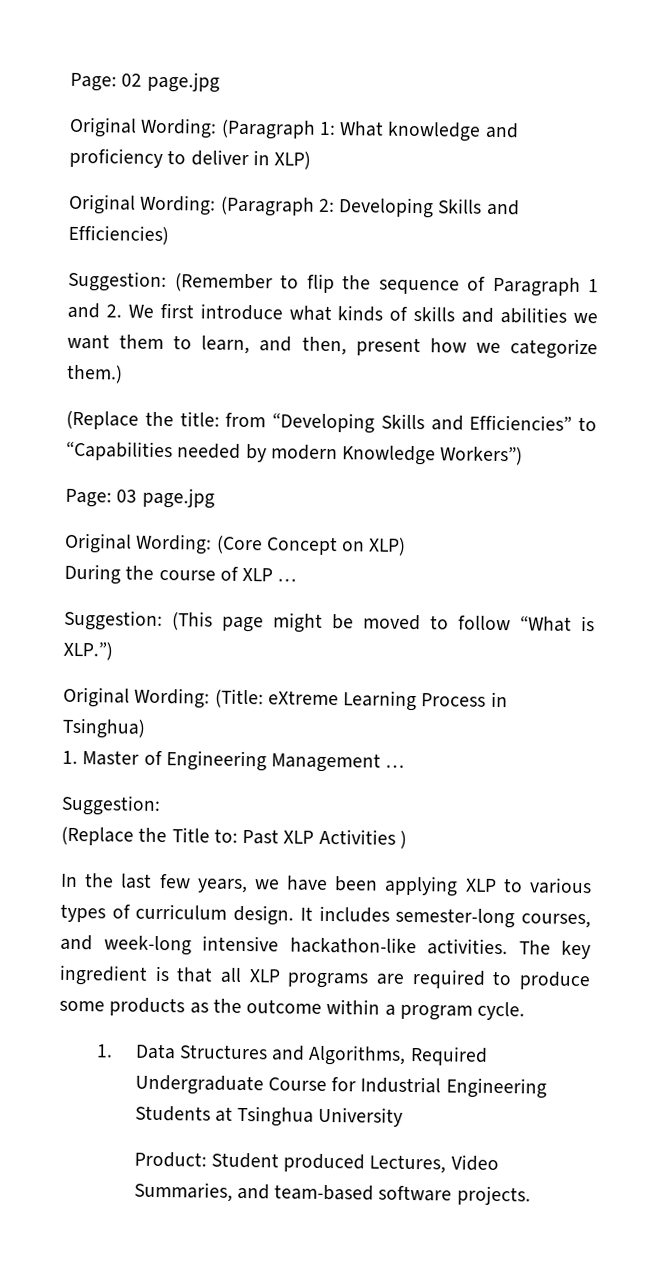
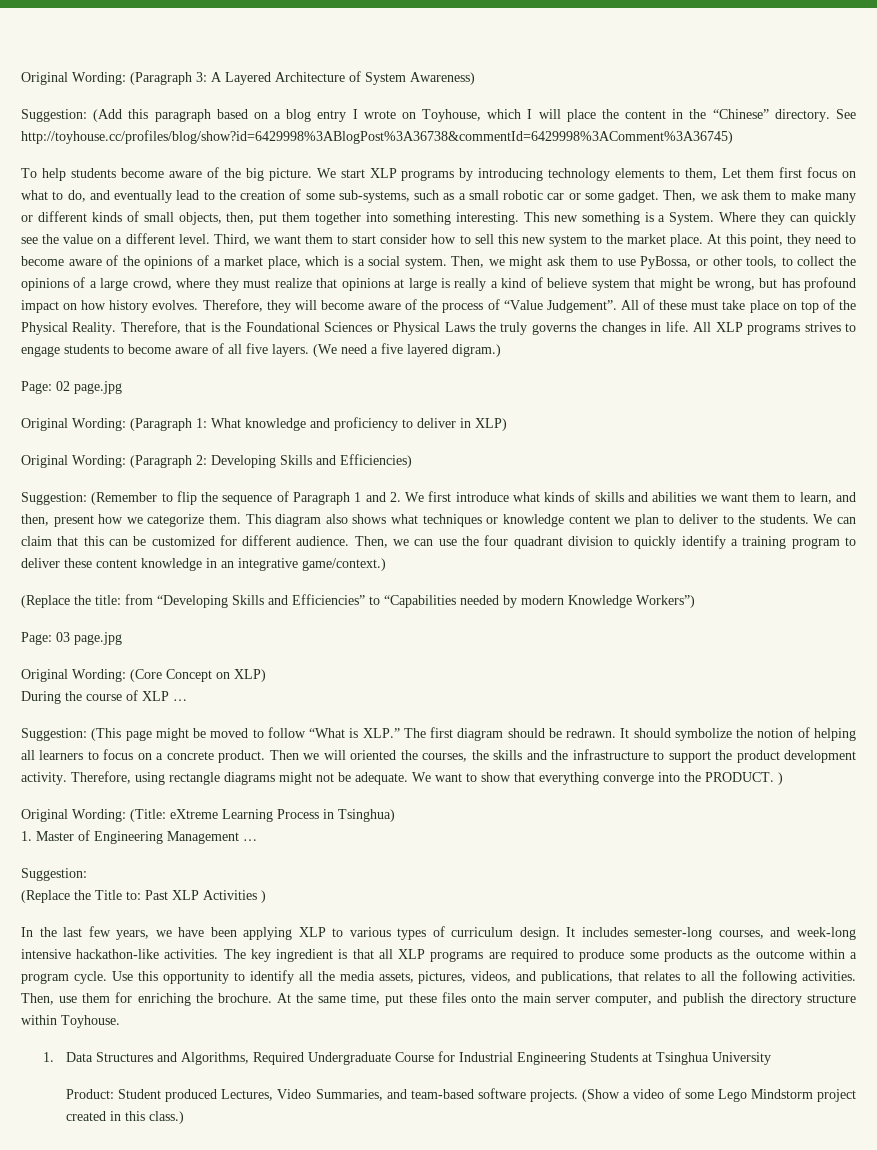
(70, 82) none -> [21,71,475,85] [21,109,856,122] [21,130,733,144] [21,167,856,181] [21,189,856,203] [21,211,856,225] [21,233,857,247] [21,255,857,269] [21,277,856,291] [21,299,857,313] [21,321,857,335] [21,343,501,357] Original Wording: (Paragraph 3: A Layered Architecture of System Awareness) // Suggestion: (Add this paragraph based on a blog entry I wrote on Toyhouse, which I will place the content in the “Chinese” directory. See http://toyhouse.cc/profiles/blog/show?id=6429998%3ABlogPost%3A36738&commentId=6429998%3AComment%3A36745) // To help students become aware of the big picture. We start XLP programs by introducing technology elements to them, Let them first focus on what to do, and eventually lead to the creation of some sub-systems, such as a small robotic car or some gadget. Then, we ask them to make many or different kinds of small objects, then, put them together into something interesting. This new something is a System. Where they can quickly see the value on a different level. Third, we want them to start consider how to sell this new system to the market place. At this point, they need to become aware of the opinions of a market place, which is a social system. Then, we might ask them to use PyBossa, or other tools, to collect the opinions of a large crowd, where they must realize that opinions at large is really a kind of believe system that might be wrong, but has profound impact on how history evolves. Therefore, they will become aware of the process of “Value Judgement”. All of these must take place on top of the Physical Reality. Therefore, that is the Foundational Sciences or Physical Laws the truly governs the changes in life. All XLP programs strives to engage students to become aware of all five layers. (We need a five layered digram.) //
[66,364,123,384] them.) -> [209,514,856,527] [21,535,857,549] [21,558,386,571] them. This diagram also shows what techniques or knowledge content we plan to deliver to the students. We can claim that this can be customized for different audience. Then, we can use the four quadrant division to quickly identify a training program to deliver these content knowledge in an integrative game/context.)
[63,641,113,661] XLP.”) -> [362,727,856,741] [21,749,856,763] [21,771,783,785] XLP.” The first diagram should be redrawn. It should symbolize the notion of helping all learners to focus on a concrete product. Then we will oriented the courses, the skills and the infrastructure to support the product development activity. Therefore, using rectangle diagrams might not be adequate. We want to show that everything converge into the PRODUCT. )
(526, 1011) none -> [111,970,857,984] [21,992,857,1006] [21,1015,120,1028] Use this opportunity to identify all the media assets, pictures, videos, and publications, that relates to all the following activities. Then, use them for enriching the brochure. At the same time, put these files onto the main server computer, and publish the directory structure within Toyhouse.
(531, 1195) none -> [582,1088,857,1102] [65,1111,184,1124] (Show a video of some Lego Mindstorm project created in this class.)

